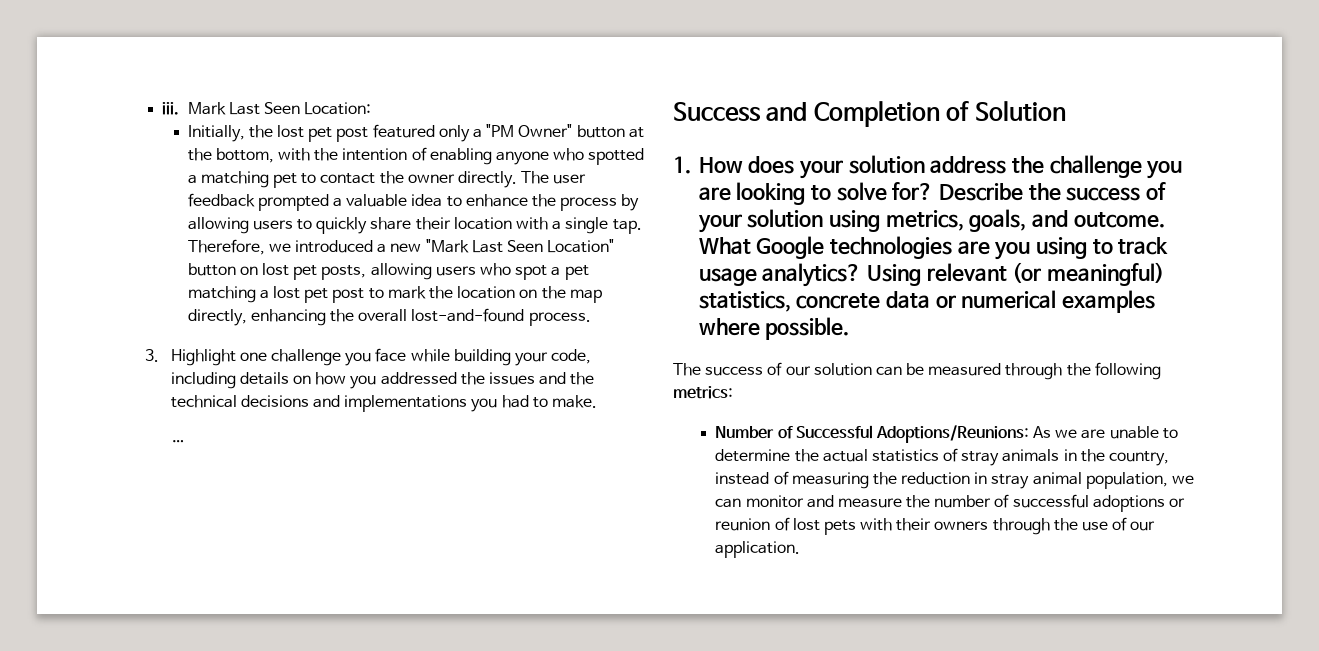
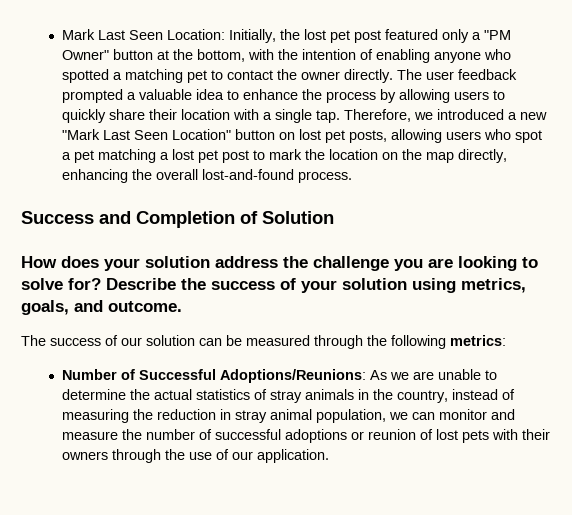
[162,102,180,115] iii. -> (61, 34) none
(372, 108) // -> (225, 34) none
[145,348,592,366] [170,372,595,389] [170,395,597,412] [170,440,185,447] // 3. Highlight one challenge you face while building your code, including details on how you addressed the issues and the technical decisions and implementations you had to make. // … -> (352, 177) none
[673,156,691,174] 1. -> (334, 217) none
[698,236,1169,260] [698,262,1165,287] [698,290,1156,313] [698,317,850,340] What Google technologies are you using to track usage analytics? Using relevant (or meaningful) statistics, concrete data or numerical examples where possible. -> (182, 306) none

